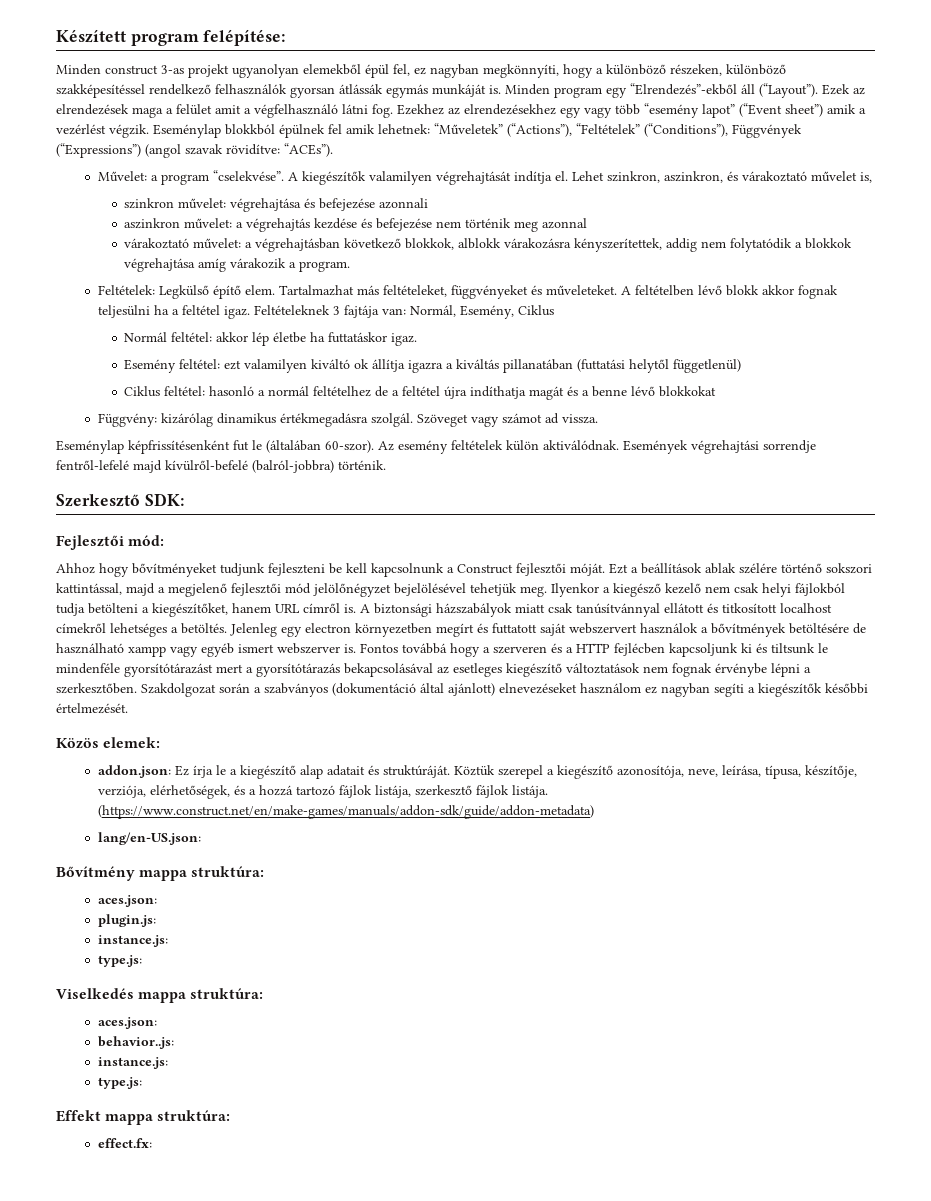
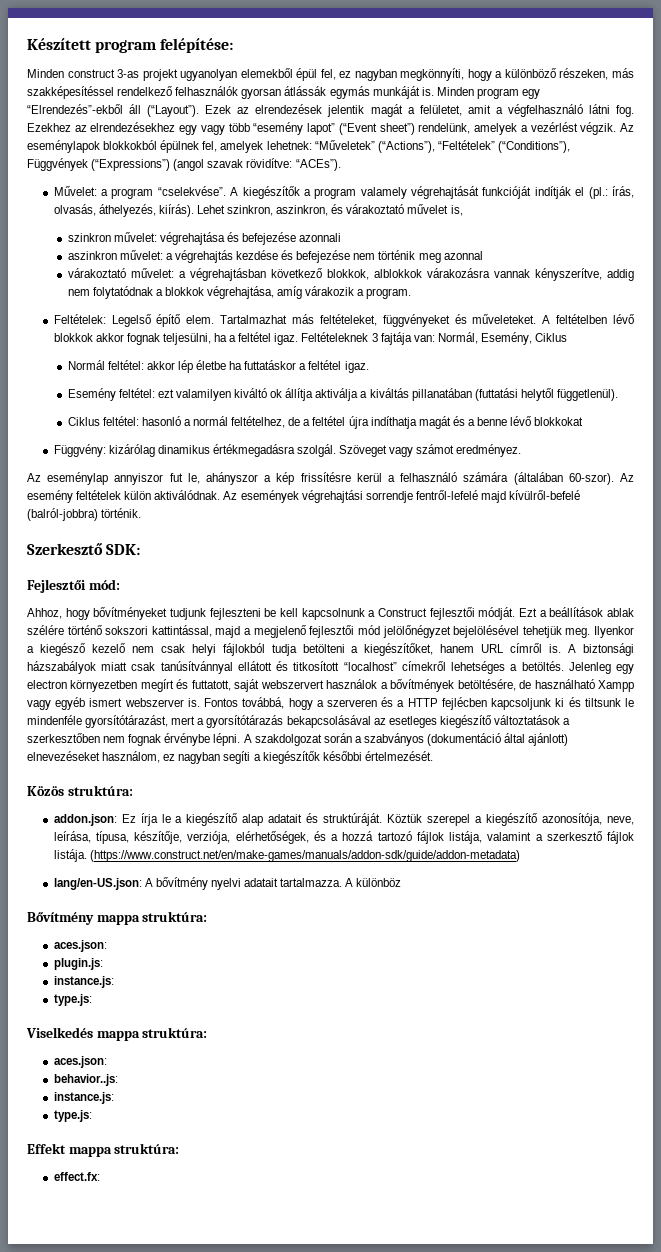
[726,64,786,75] különböző -> [611,68,634,78] más
[132,104,212,118] maga a felület -> [327,104,462,117] jelentik magát a felületet,
[827,104,856,114] amik -> [418,123,518,135] rendelünk, amelyek
[153,124,375,138] Eseménylap blokkból épülnek fel amik -> [620,123,635,132] [27,140,264,153] Az eseménylapok blokkokból épülnek fel, amelyek
[368,171,568,185] valamilyen végrehajtását indítja el. -> [303,186,634,199] [53,204,194,217] a program valamely végrehajtását funkcióját indítják el (pl.: írás, olvasás, áthelyezés, kiírás).
[458,238,663,252] alblokk várakozásra kényszerítettek, -> [373,268,602,281] alblokkok várakozásra vannak kényszerítve,
[730,238,793,252] folytatódik -> [92,286,153,299] folytatódnak
[124,258,196,272] végrehajtása -> [207,286,275,299] végrehajtása,
[158,285,209,299] Legkülső -> [111,314,151,327] Legelső
[725,285,759,296] blokk -> [53,333,93,342] blokkok
[97,305,150,318] teljesülni -> [162,333,211,345] teljesülni,
(388, 337) none -> [299,360,342,370] a feltétel
[408,360,444,373] igazra -> [315,388,359,401] aktiválja
[673,359,742,373] függetlenül) -> [556,389,618,401] függetlenül).
[313,386,372,397] feltételhez -> [231,416,286,428] feltételhez,
[544,413,598,424] [56,440,262,454] ad vissza. // Eseménylap képfrissítésenként fut le -> [456,444,522,457] [27,472,509,485] eredményez. // Az eseménylap annyiszor fut le, ahányszor a kép frissítésre kerül a felhasználó számára
[623,440,688,454] Események -> [223,490,299,503] Az események
[56,563,95,574] Ahhoz -> [27,608,62,619] Ahhoz,
[570,563,605,576] móját. -> [478,607,516,620] módját.
[780,603,832,613] localhost -> [343,662,397,671] “localhost”
[492,623,537,634] futtatott -> [191,680,231,691] futtatott,
[789,623,849,634] betöltésére -> [457,679,516,691] betöltésére,
[128,646,166,657] xampp -> [597,680,634,692] Xampp
[402,643,447,654] továbbá -> [242,697,285,709] továbbá,
[124,663,213,677] gyorsítótárazást -> [85,715,169,728] gyorsítótárazást,
(640, 668) none -> [563,718,571,725] [27,733,100,743] a szerkesztőben
[771,663,811,677] [56,683,216,697] lépni a szerkesztőben. Szakdolgozat -> [213,733,322,746] lépni. A szakdolgozat
[580,683,641,694] használom -> [102,751,161,763] használom,
[103,737,161,748] elemek: -> [67,785,133,796] struktúra:
(411, 791) none -> [487,832,543,841] valamint a
(201, 838) none -> [144,877,402,890] A bővítmény nyelvi adatait tartalmazza. A különböz

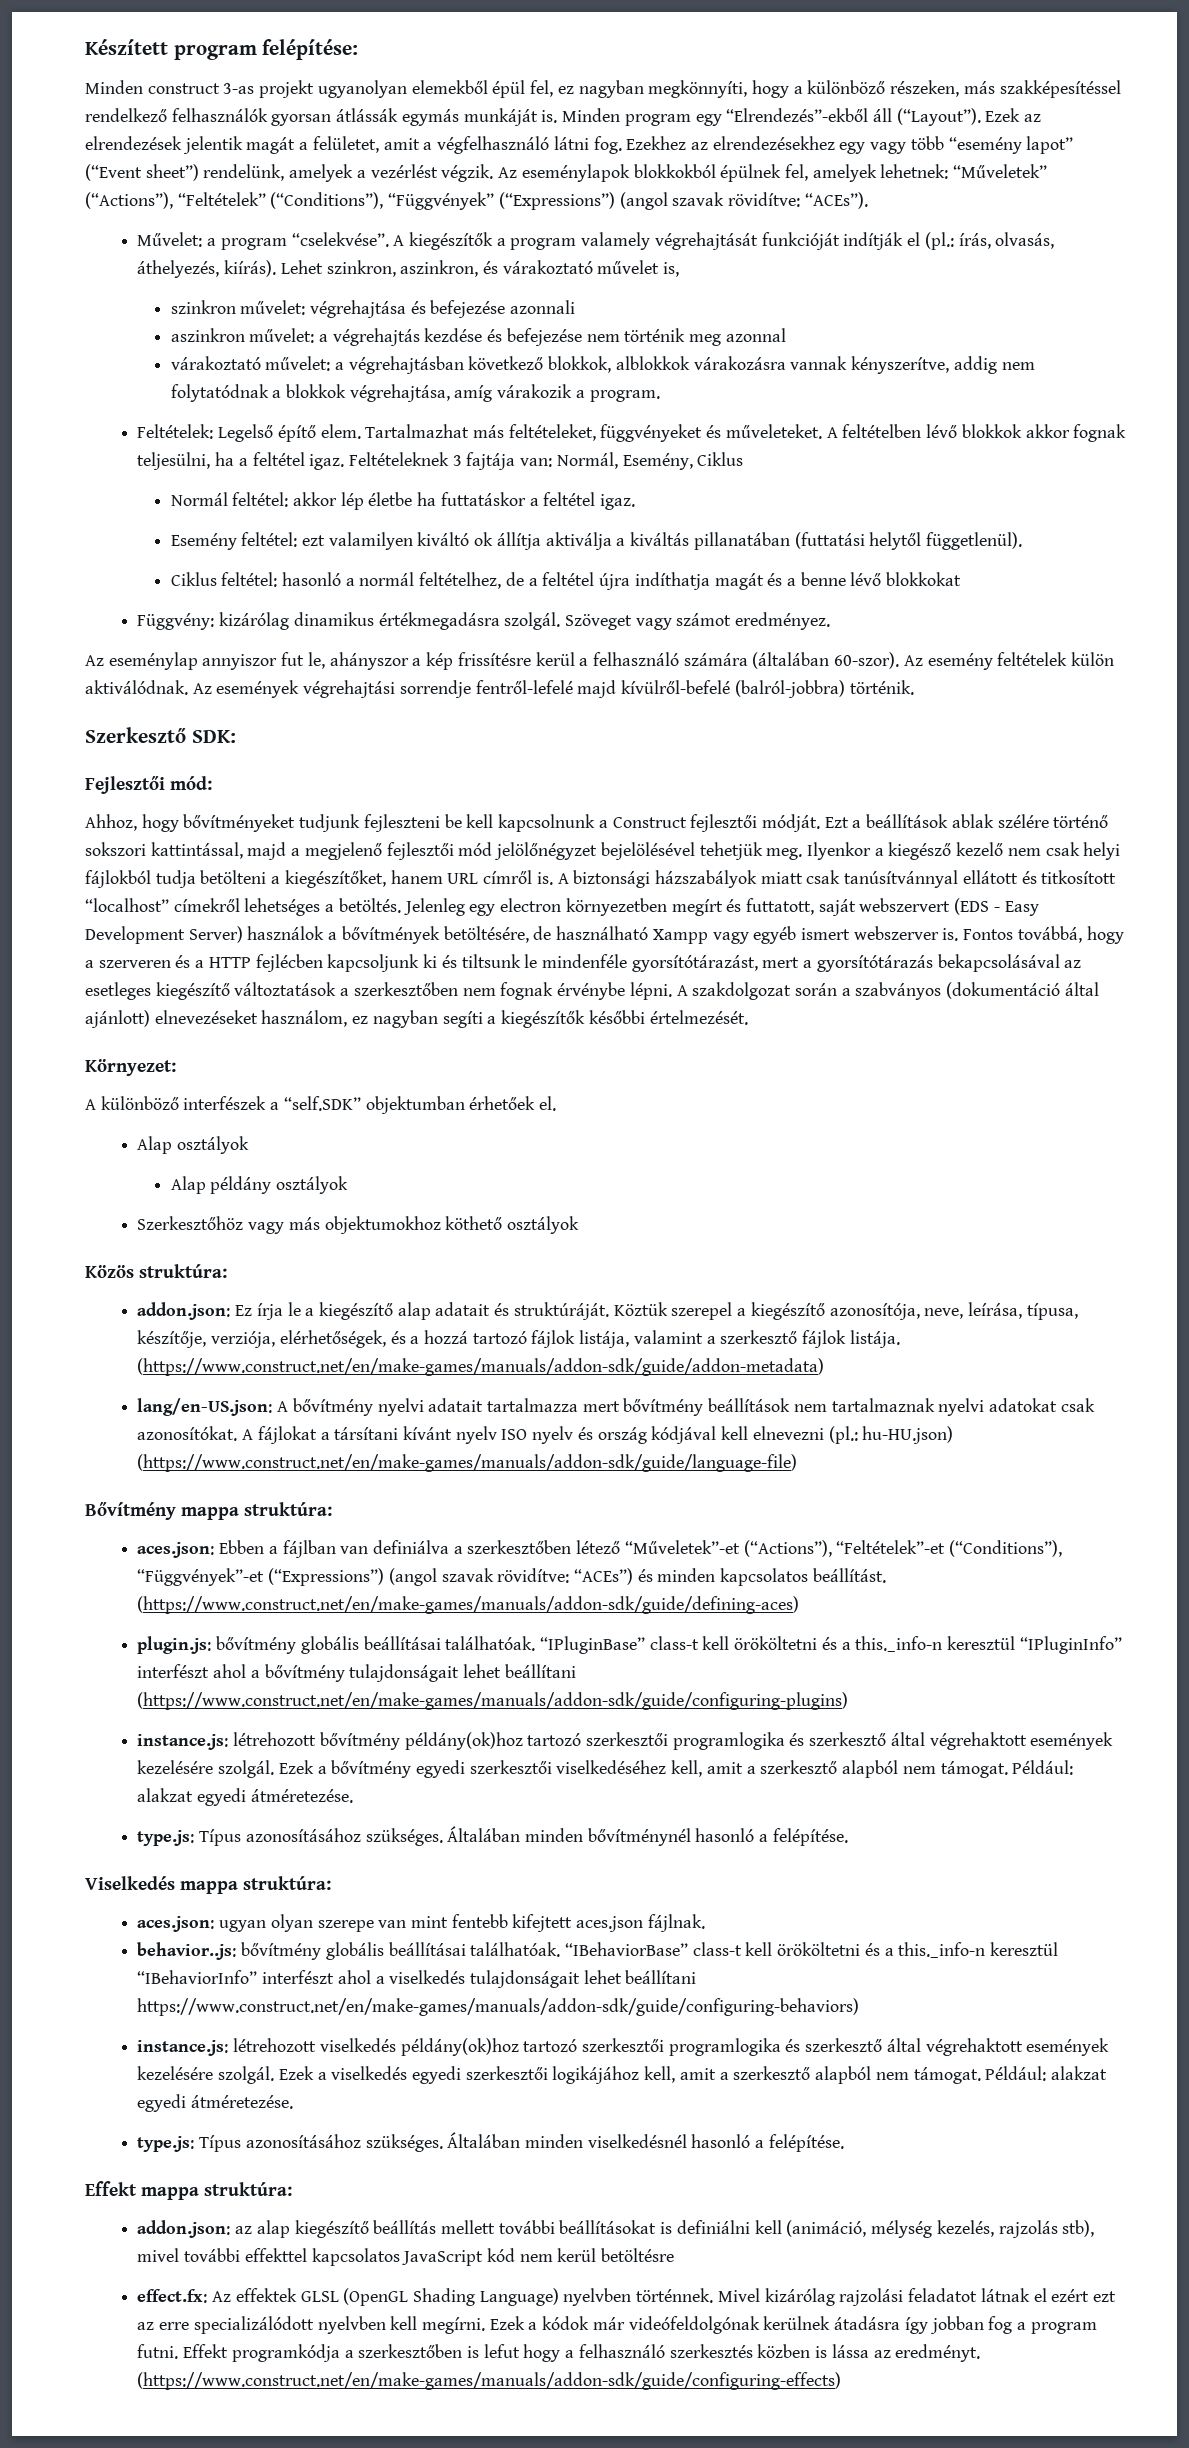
[27,158,88,171] Függvények -> [388,192,495,210] “Függvények”
(324, 684) none -> [954,898,1039,916] [85,926,243,944] (EDS - Easy Development Server)
(433, 756) none -> [85,1059,176,1076] [85,1096,557,1114] [137,1136,250,1154] [170,1176,349,1194] [137,1216,580,1234] // Környezet: // A különböző interfészek a “self.SDK” objektumban érhetőek el. // Alap osztályok // Alap példány osztályok // Szerkesztőhöz vagy más objektumokhoz köthető osztályok
[280,878,402,887] [27,911,208,925] [53,940,107,952] [53,958,103,970] [53,976,114,988] [53,994,92,1006] [26,1027,208,1041] [53,1056,107,1068] [53,1074,118,1086] [53,1092,114,1104] [53,1110,92,1122] [27,1143,180,1157] [53,1172,100,1181] tartalmazza. A különböz // Bővítmény mappa struktúra: // aces.json: // plugin.js: // instance.js: // type.js: // Viselkedés mappa struktúra: // aces.json: // behavior..js: // instance.js: // type.js: // Effekt mappa struktúra: // effect.fx: -> [487,1398,1095,1416] [137,1426,954,1444] [137,1454,798,1472] [85,1502,333,1520] [137,1540,1063,1558] [137,1568,886,1586] [137,1596,800,1614] [137,1636,1122,1654] [137,1664,576,1682] [137,1692,849,1710] [137,1732,1114,1750] [137,1760,1074,1778] [137,1788,353,1806] [137,1826,848,1846] [85,1876,332,1894] [137,1914,705,1932] [137,1942,1059,1960] [137,1970,697,1988] [137,1998,860,2016] [137,2038,1110,2056] [137,2066,1108,2084] [137,2094,294,2112] [137,2132,844,2152] [85,2181,293,2200] [137,2220,1095,2238] [137,2248,675,2266] [137,2288,1117,2306] [137,2316,1097,2334] [137,2344,981,2362] [137,2372,842,2390] tartalmazza mert bővítmény beállítások nem tartalmaznak nyelvi adatokat csak azonosítókat. A fájlokat a társítani kívánt nyelv ISO nyelv és ország kódjával kell elnevezni (pl.: hu-HU.json) (https://www.construct.net/en/make-games/manuals/addon-sdk/guide/language-file) // Bővítmény mappa struktúra: // aces.json: Ebben a fájlban van definiálva a szerkesztőben létező “Műveletek”-et (“Actions”), “Feltételek”-et (“Conditions”), “Függvények”-et (“Expressions”) (angol szavak rövidítve: “ACEs”) és minden kapcsolatos beállítást. (https://www.construct.net/en/make-games/manuals/addon-sdk/guide/defining-aces) // plugin.js: bővítmény globális beállításai találhatóak. “IPluginBase” class-t kell örököltetni és a this._info-n keresztül “IPluginInfo” interfészt ahol a bővítmény tulajdonságait lehet beállítani (https://www.construct.net/en/make-games/manuals/addon-sdk/guide/configuring-plugins) // instance.js: létrehozott bővítmény példány(ok)hoz tartozó szerkesztői programlogika és szerkesztő által végrehaktott események kezelésére szolgál. Ezek a bővítmény egyedi szerkesztői viselkedéséhez kell, amit a szerkesztő alapból nem támogat. Például: alakzat egyedi átméretezése. // type.js: Típus azonosításához szükséges. Általában minden bővítménynél hasonló a felépítése. // Viselkedés mappa struktúra: // aces.json: ugyan olyan szerepe van mint fentebb kifejtett aces.json fájlnak. // behavior..js: bővítmény globális beállításai találhatóak. “IBehaviorBase” class-t kell örököltetni és a this._info-n keresztül “IBehaviorInfo” interfészt ahol a viselkedés tulajdonságait lehet beállítani https://www.construct.net/en/make-games/manuals/addon-sdk/guide/configuring-behaviors) // instance.js: létrehozott viselkedés példány(ok)hoz tartozó szerkesztői programlogika és szerkesztő által végrehaktott események kezelésére szolgál. Ezek a viselkedés egyedi szerkesztői logikájához kell, amit a szerkesztő alapból nem támogat. Például: alakzat egyedi átméretezése. // type.js: Típus azonosításához szükséges. Általában minden viselkedésnél hasonló a felépítése. // Effekt mappa struktúra: // addon.json: az alap kiegészítő beállítás mellett további beállításokat is definiálni kell (animáció, mélység kezelés, rajzolás stb), mivel további effekttel kapcsolatos JavaScript kód nem kerül betöltésre // effect.fx: Az effektek GLSL (OpenGL Shading Language) nyelvben történnek. Mivel kizárólag rajzolási feladatot látnak el ezért ezt az erre specializálódott nyelvben kell megírni. Ezek a kódok már videófeldolgónak kerülnek átadásra így jobban fog a program futni. Effekt programkódja a szerkesztőben is lefut hogy a felhasználó szerkesztés közben is lássa az eredményt. (https://www.construct.net/en/make-games/manuals/addon-sdk/guide/configuring-effects)

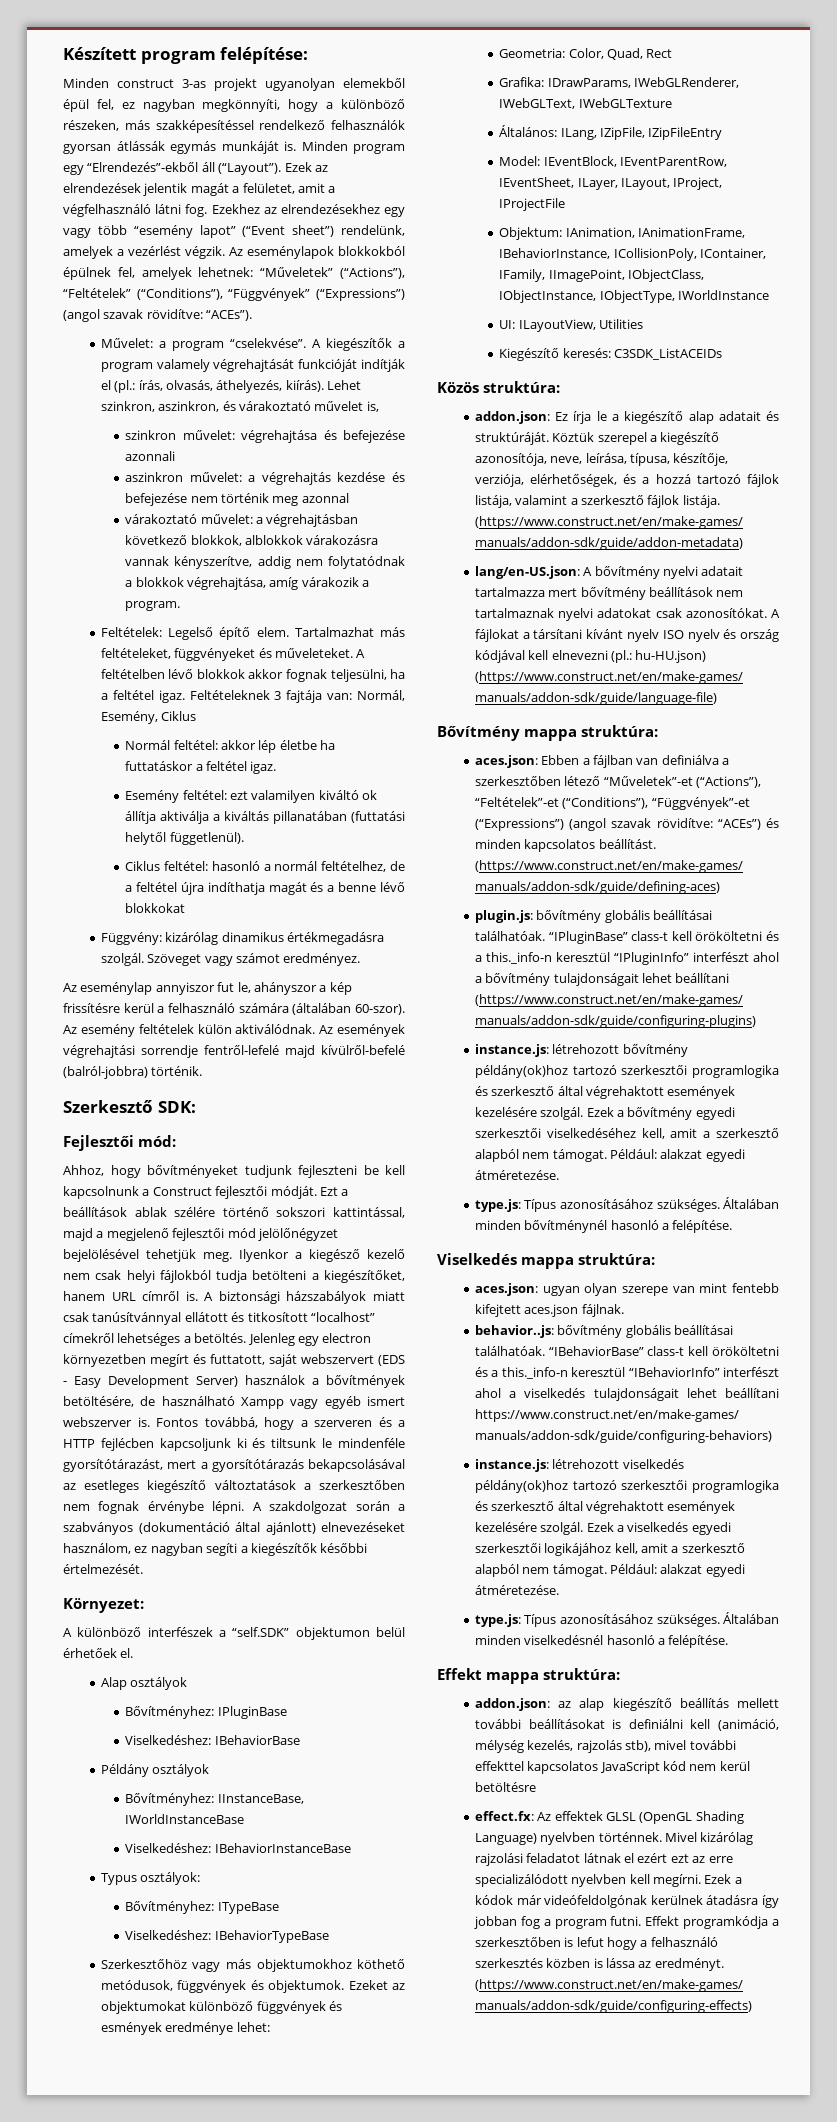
[365,1096,465,1114] objektumban -> [295,1627,405,1640] objektumon belül
[170,1176,349,1194] Alap példány osztályok -> [125,1706,287,1719] [125,1735,300,1745] [100,1764,210,1777] [125,1793,304,1806] [125,1814,245,1824] [125,1843,351,1853] [100,1872,201,1885] [125,1901,279,1914] [125,1930,329,1943] Bővítményhez: IPluginBase // Viselkedéshez: IBehaviorBase // Példány osztályok // Bővítményhez: IInstanceBase, IWorldInstanceBase // Viselkedéshez: IBehaviorInstanceBase // Typus osztályok: // Bővítményhez: ITypeBase // Viselkedéshez: IBehaviorTypeBase
[507,1216,580,1234] osztályok -> [100,1980,405,1993] [100,2001,343,2014] [100,2022,270,2035] [499,48,673,60] [499,77,739,88] [499,98,672,109] [499,125,723,140] [499,156,727,167] [499,177,723,190] [499,198,566,211] [499,227,745,240] [499,248,766,261] [499,269,704,282] [499,290,769,303] [499,319,643,332] [499,348,722,361] metódusok, függvények és objektumok. Ezeket az objektumokat különböző függvények és esmények eredménye lehet: // Geometria: Color, Quad, Rect // Grafika: IDrawParams, IWebGLRenderer, IWebGLText, IWebGLTexture // Általános: ILang, IZipFile, IZipFileEntry // Model: IEventBlock, IEventParentRow, IEventSheet, ILayer, ILayout, IProject, IProjectFile // Objektum: IAnimation, IAnimationFrame, IBehaviorInstance, ICollisionPoly, IContainer, IFamily, IImagePoint, IObjectClass, IObjectInstance, IObjectType, IWorldInstance // UI: ILayoutView, Utilities // Kiegészítő keresés: C3SDK_ListACEIDs

